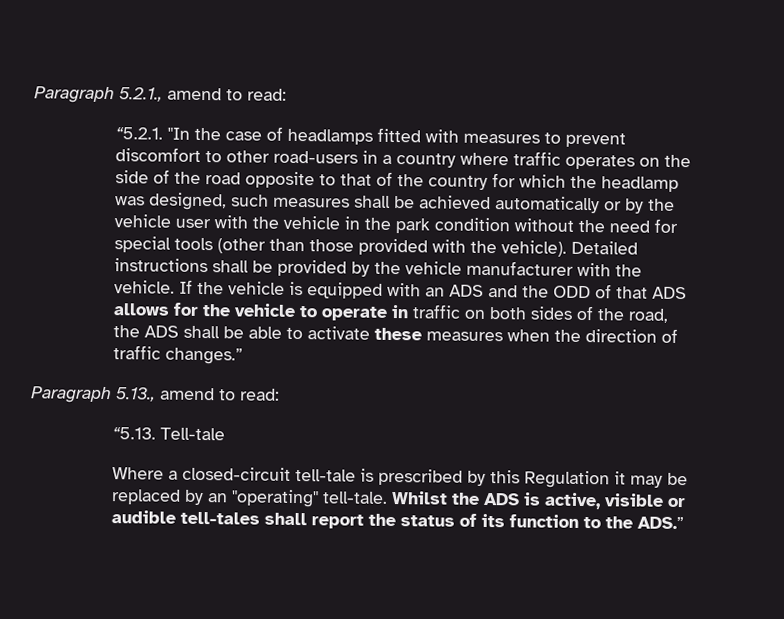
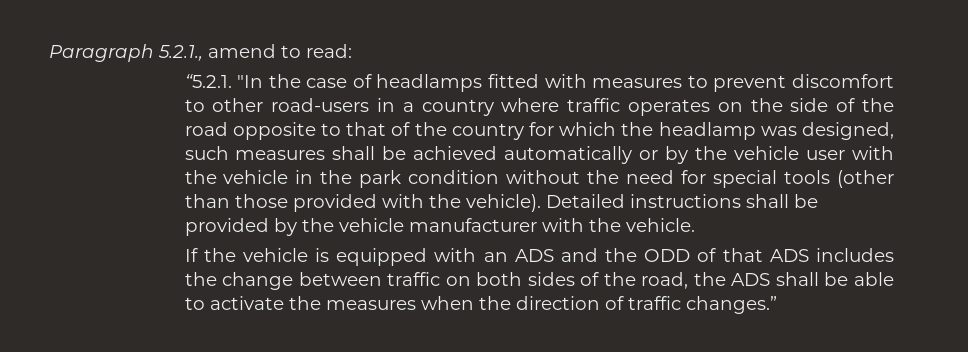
(176, 287) none -> (695, 225) //
[113,302,410,321] allows for the vehicle to operate in -> [815,248,894,262] [184,272,382,290] includes the change between
[374,327,423,341] these -> [288,296,321,310] the
[31,386,280,404] [112,427,226,441] [112,466,689,489] [111,489,687,510] [111,510,685,530] // Paragraph 5.13., amend to read: // “5.13. Tell-tale // Where a closed-circuit tell-tale is prescribed by this Regulation it may be replaced by an "operating" tell-tale. Whilst the ADS is active, visible or audible tell-tales shall report the status of its function to the ADS.” -> (777, 305) none

